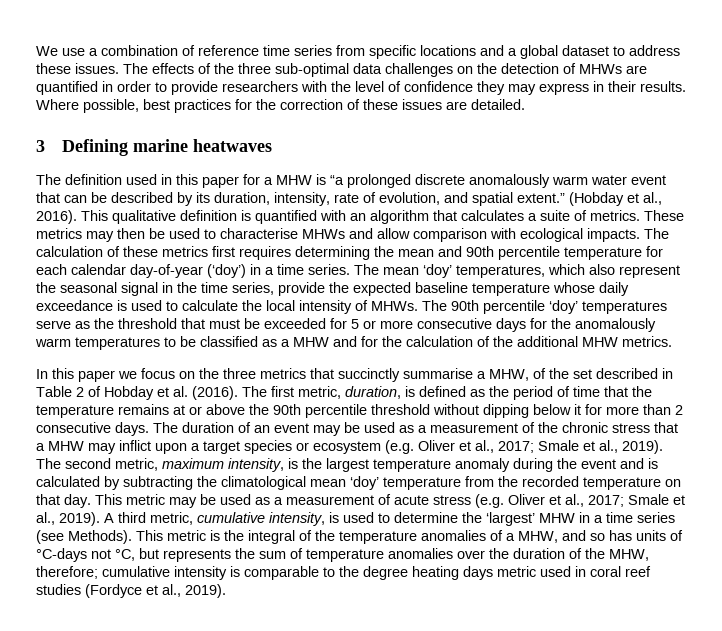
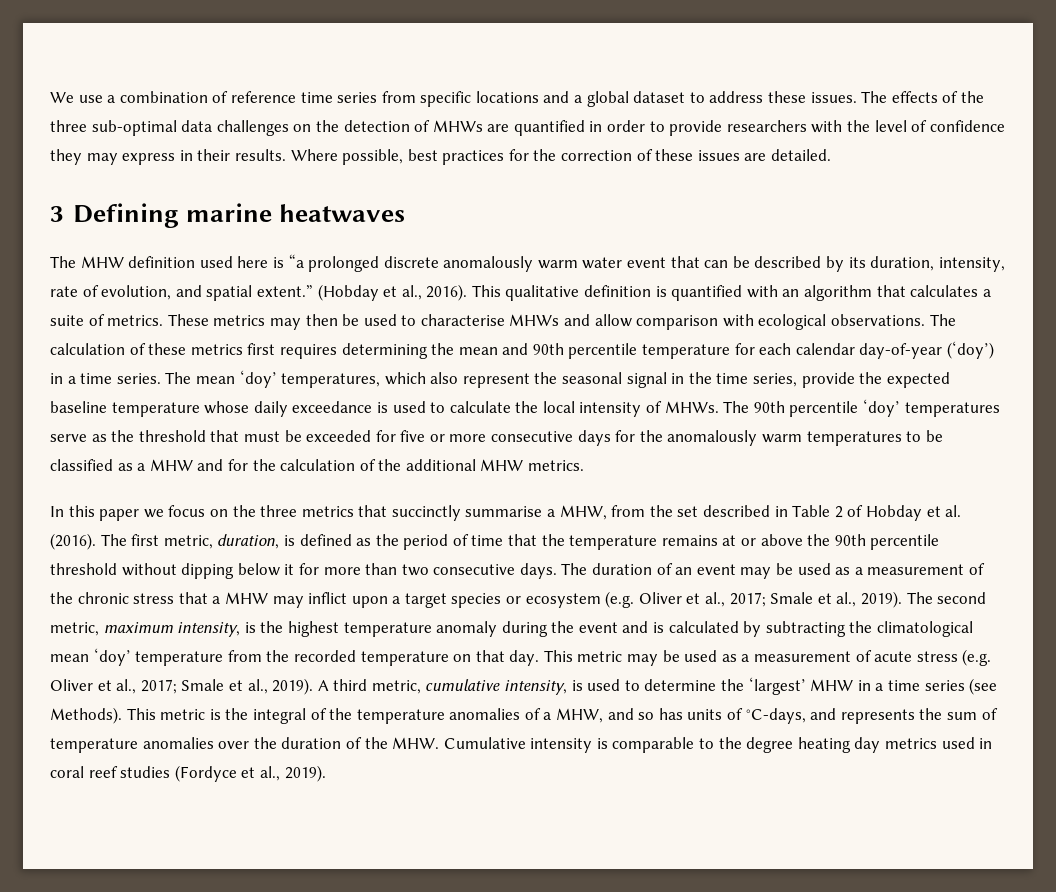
(61, 179) none -> [80,256,124,268] MHW
[161,174,312,188] in this paper for a MHW -> [237,256,269,268] here
[587,228,640,242] impacts. -> [831,314,926,326] observations.
[351,319,359,329] 5 -> [400,430,426,442] five
[533,368,546,379] of -> [611,505,646,517] from
[675,405,683,415] 2 -> [401,564,429,576] two
[326,458,369,472] largest -> [287,621,339,637] highest
[36,548,159,562] °C-days not °C, but -> [745,708,837,724] °C-days, and
[609,549,649,561] [36,566,170,579] MHW, therefore; cumulative -> [392,737,526,749] MHW. Cumulative
[463,566,536,580] days metric -> [854,737,938,753] day metrics

